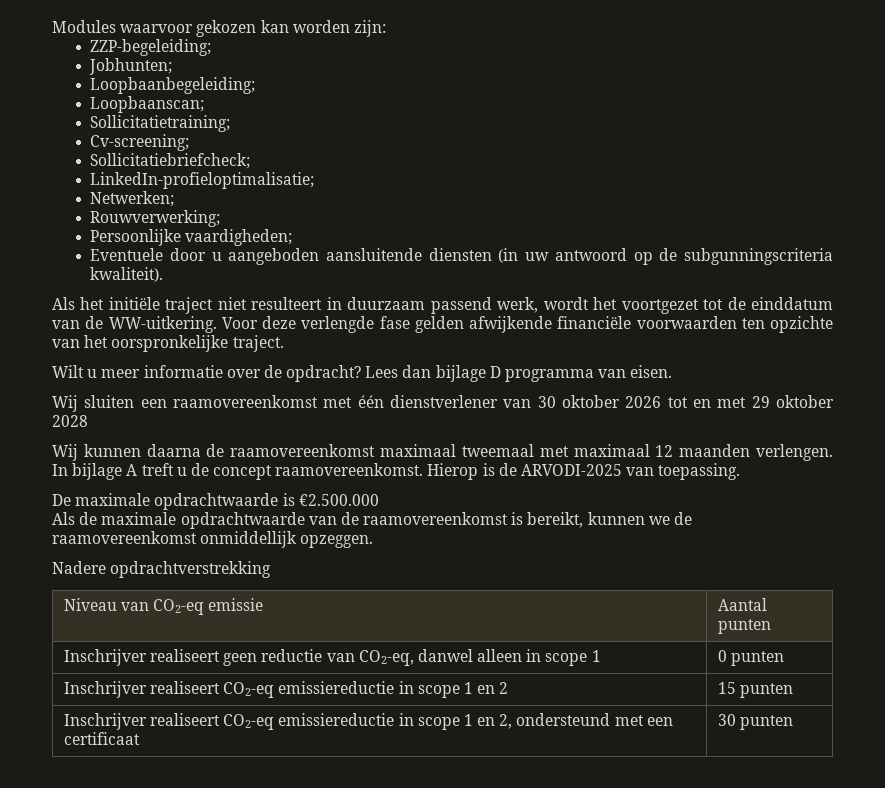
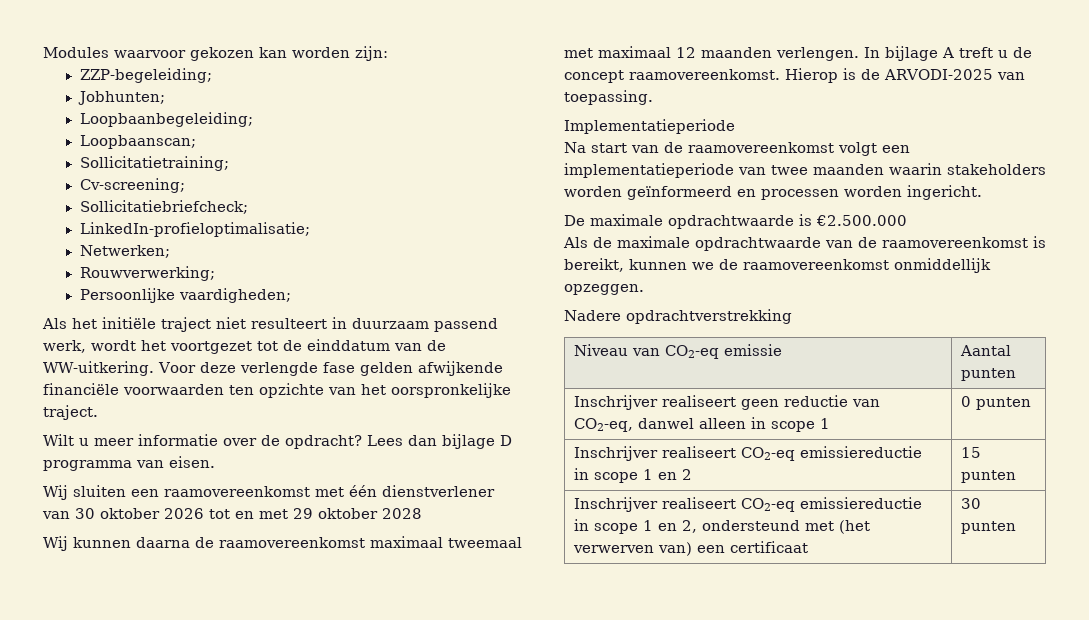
[90,248,834,265] [90,267,164,282] // Eventuele door u aangeboden aansluitende diensten (in uw antwoord op de subgunningscriteria kwaliteit). -> (291, 295) none
(741, 471) none -> [564,119,735,134] [564,142,910,156] [564,163,1046,178] [564,185,982,200] // Implementatieperiode // Na start van de raamovereenkomst volgt een implementatieperiode van twee maanden waarin stakeholders worden geïnformeerd en processen worden ingericht.
(644, 720) none -> [839,520,871,534] [573,542,693,556] (het verwerven van)

